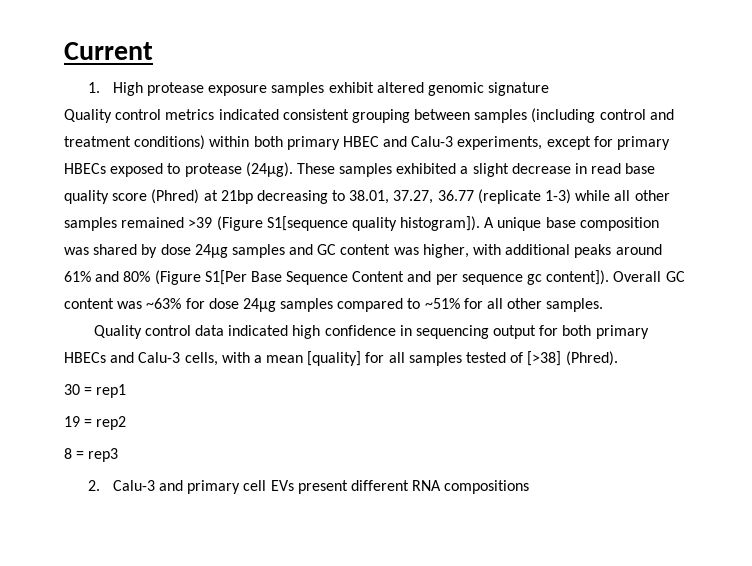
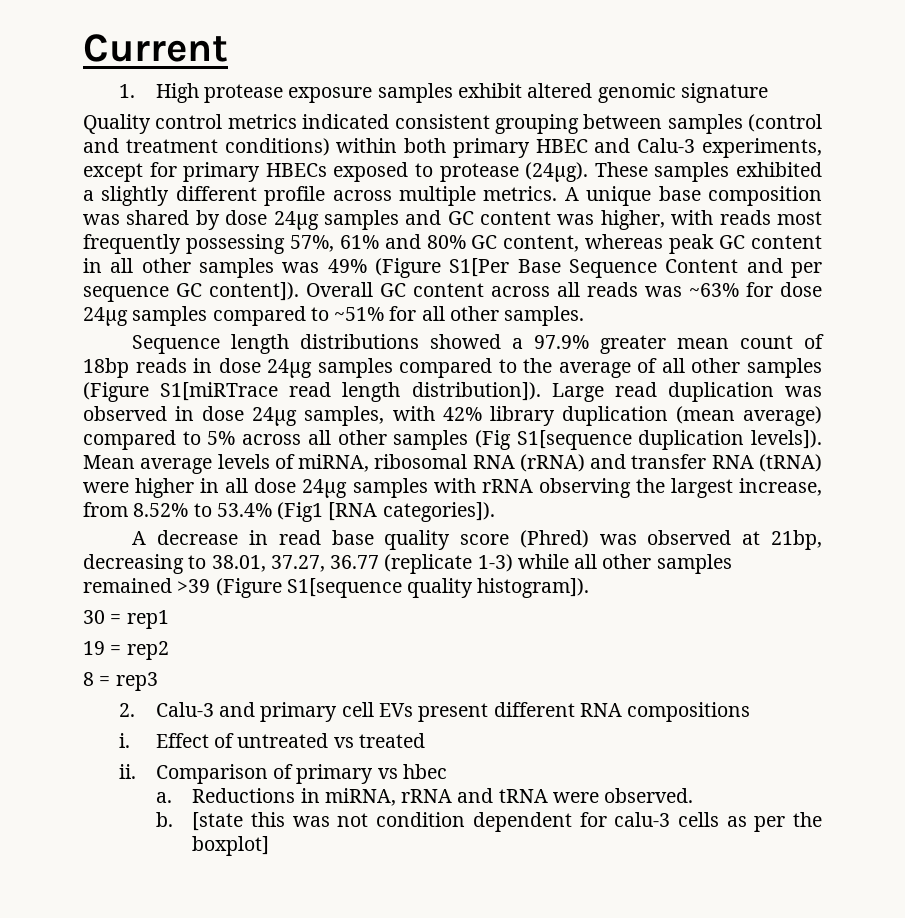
[531,108,646,123] (including control -> [748,114,822,132] (control
[472,163,509,177] slight -> [101,186,822,206] [83,210,822,230] [83,234,823,254] [83,258,822,278] [83,282,822,302] [83,306,585,326] [132,334,825,354] [83,358,823,378] [83,382,822,402] [83,406,823,426] [83,430,822,450] [83,454,822,474] [83,478,822,498] [83,502,495,522] [132,531,147,545] slightly different profile across multiple metrics. A unique base composition was shared by dose 24μg samples and GC content was higher, with reads most frequently possessing 57%, 61% and 80% GC content, whereas peak GC content in all other samples was 49% (Figure S1[Per Base Sequence Content and per sequence GC content]). Overall GC content across all reads was ~63% for dose 24μg samples compared to ~51% for all other samples. // Sequence length distributions showed a 97.9% greater mean count of 18bp reads in dose 24μg samples compared to the average of all other samples (Figure S1[miRTrace read length distribution]). Large read duplication was observed in dose 24μg samples, with 42% library duplication (mean average) compared to 5% across all other samples (Fig S1[sequence duplication levels]). Mean average levels of miRNA, ribosomal RNA (rRNA) and transfer RNA (tRNA) were higher in all dose 24μg samples with rRNA observing the largest increase, from 8.52% to 53.4% (Fig1 [RNA categories]). // A
[203,190,253,204] at 21bp -> [599,530,823,550] was observed at 21bp,
[484,217,659,231] [64,244,662,258] [64,270,685,285] [64,298,604,312] [93,325,649,339] [64,351,618,366] A unique base composition was shared by dose 24μg samples and GC content was higher, with additional peaks around 61% and 80% (Figure S1[Per Base Sequence Content and per sequence gc content]). Overall GC content was ~63% for dose 24μg samples compared to ~51% for all other samples. // Quality control data indicated high confidence in sequencing output for both primary HBECs and Calu-3 cells, with a mean [quality] for all samples tested of [>38] (Phred). -> (590, 588) none
(530, 487) none -> [119,733,426,748] [119,764,448,784] [155,788,694,806] [155,812,823,832] [192,836,270,856] // i. Effect of untreated vs treated // ii. Comparison of primary vs hbec // a. Reductions in miRNA, rRNA and tRNA were observed. // b. [state this was not condition dependent for calu-3 cells as per the boxplot]

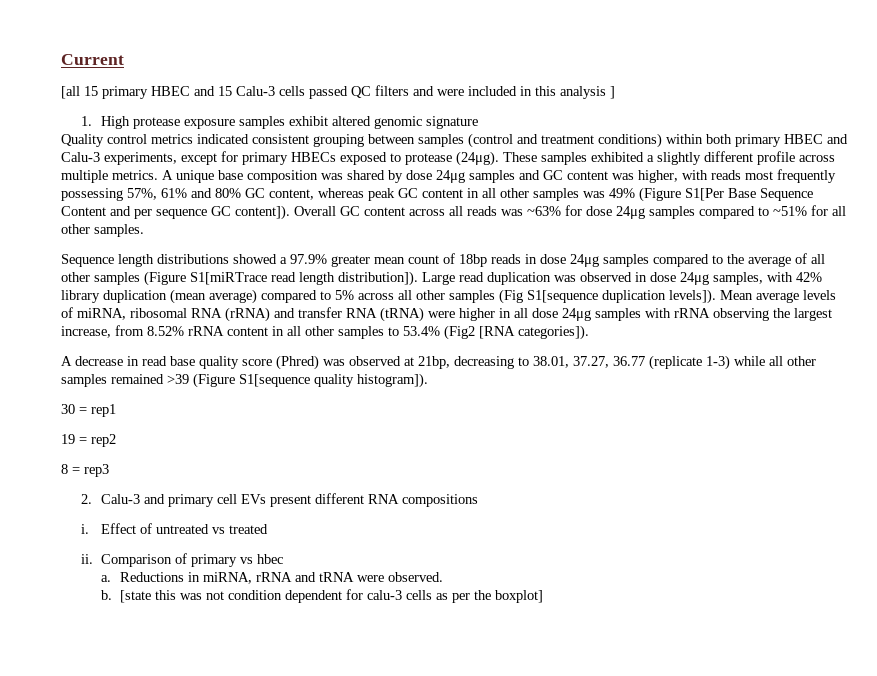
(228, 48) none -> [61,85,615,99] // [all 15 primary HBEC and 15 Calu-3 cells passed QC filters and were included in this analysis ]
(189, 510) none -> [188,326,384,339] rRNA content in all other samples
[277,502,324,522] (Fig1 -> [444,325,475,340] (Fig2

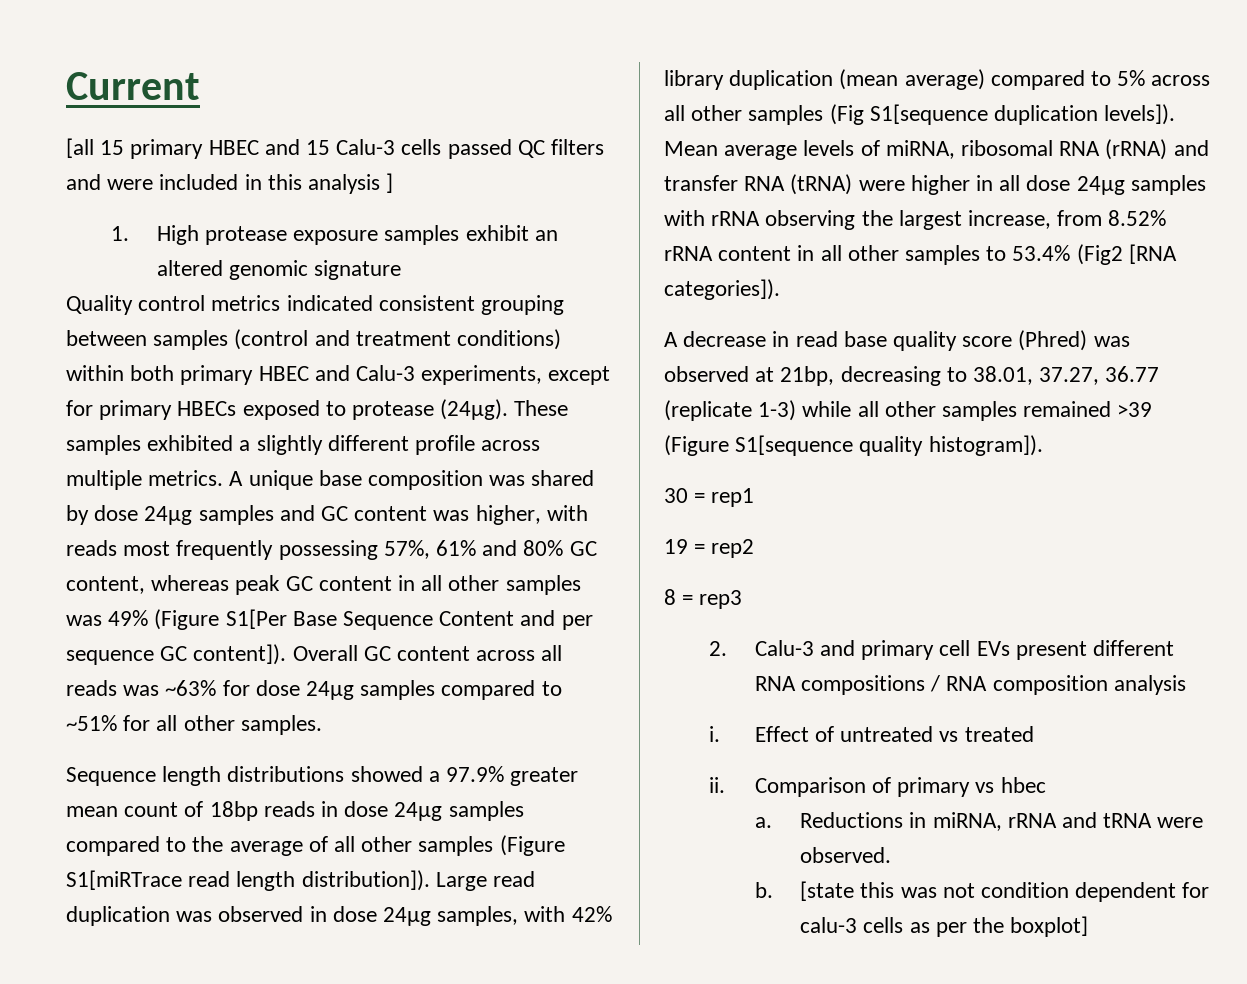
(328, 121) none -> [534,230,558,241] an
(478, 500) none -> [930,675,1186,695] / RNA composition analysis

